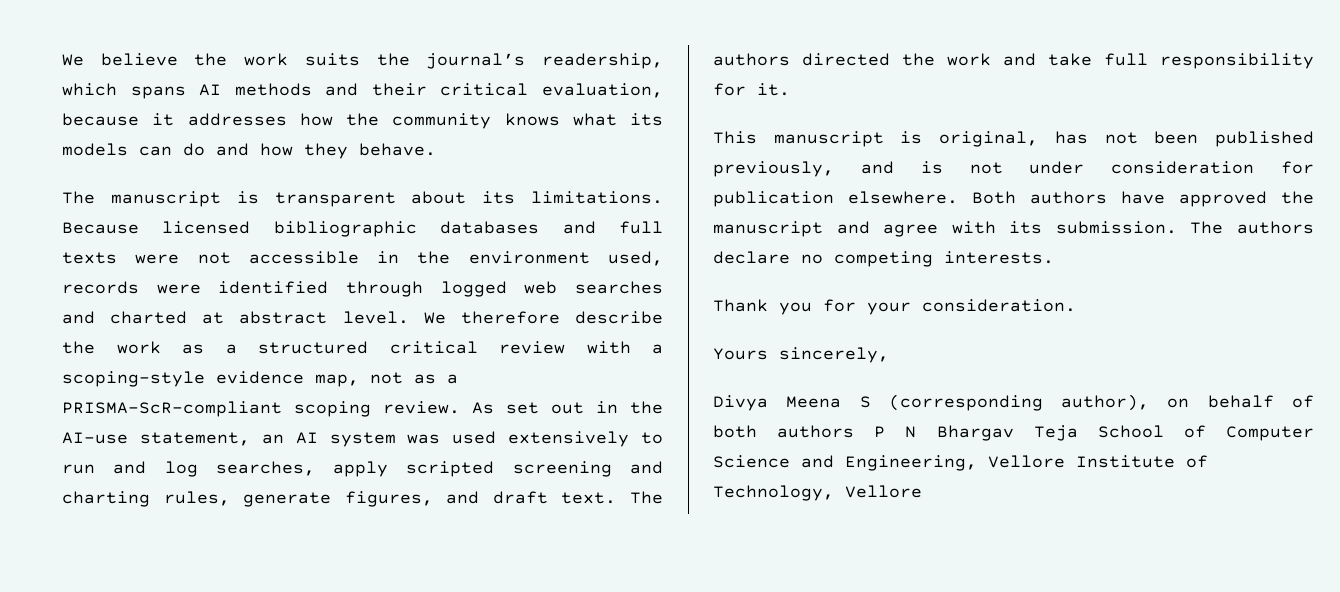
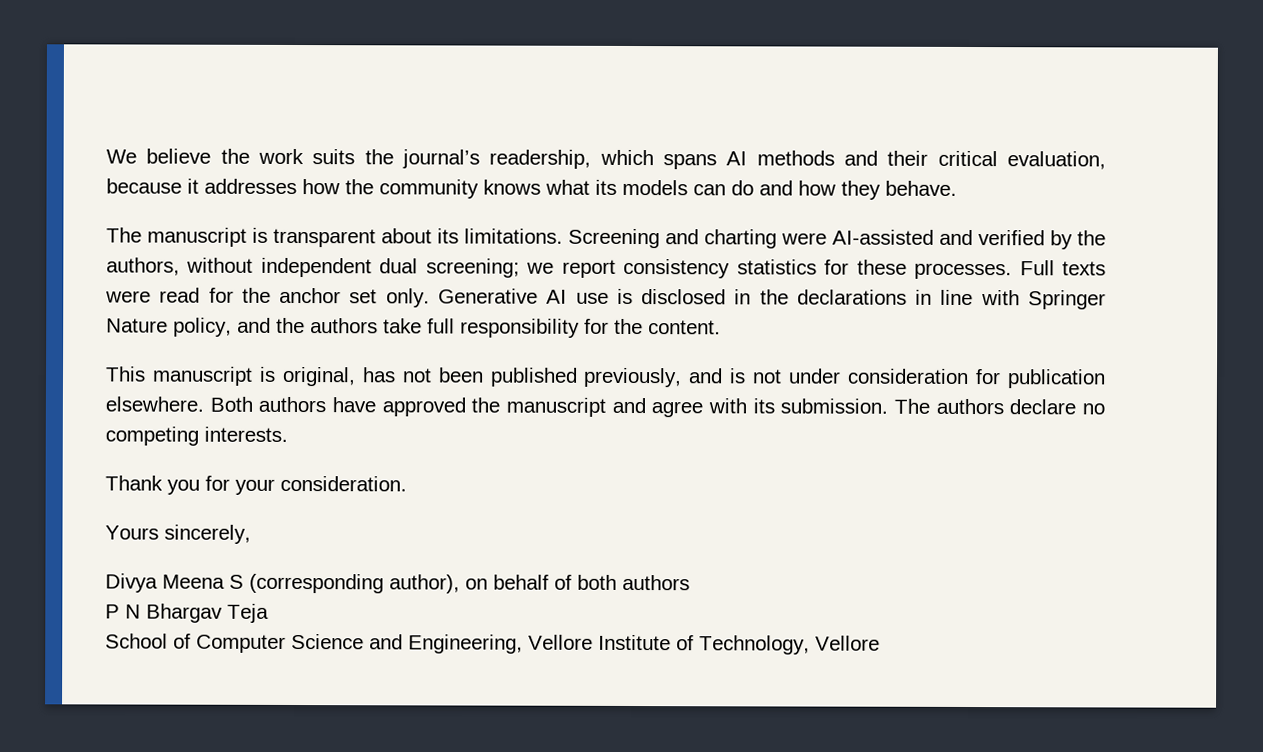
[62,221,663,237] [62,251,663,266] [62,281,664,297] [62,311,664,324] [62,341,663,354] [62,371,458,387] [62,401,663,417] [62,431,663,447] [62,461,663,477] [62,491,663,507] [713,53,1036,66] Because licensed bibliographic databases and full texts were not accessible in the environment used, records were identified through logged web searches and charted at abstract level. We therefore describe the work as a structured critical review with a scoping-style evidence map, not as a PRISMA-ScR-compliant scoping review. As set out in the AI-use statement, an AI system was used extensively to run and log searches, apply scripted screening and charting rules, generate figures, and draft text. The authors directed the work and -> [568,228,1106,250] [106,257,1106,280] [105,287,1107,310] [106,317,378,337] Screening and charting were AI-assisted and verified by the authors, without independent dual screening; we report consistency statistics for these processes. Full texts were read for the anchor set only. Generative AI use is disclosed in the declarations in line with Springer Nature policy, and the authors
[757,83,790,96] it. -> [614,318,721,335] the content.
(855, 431) none -> (690, 582) //
(1078, 433) none -> (269, 613) //

